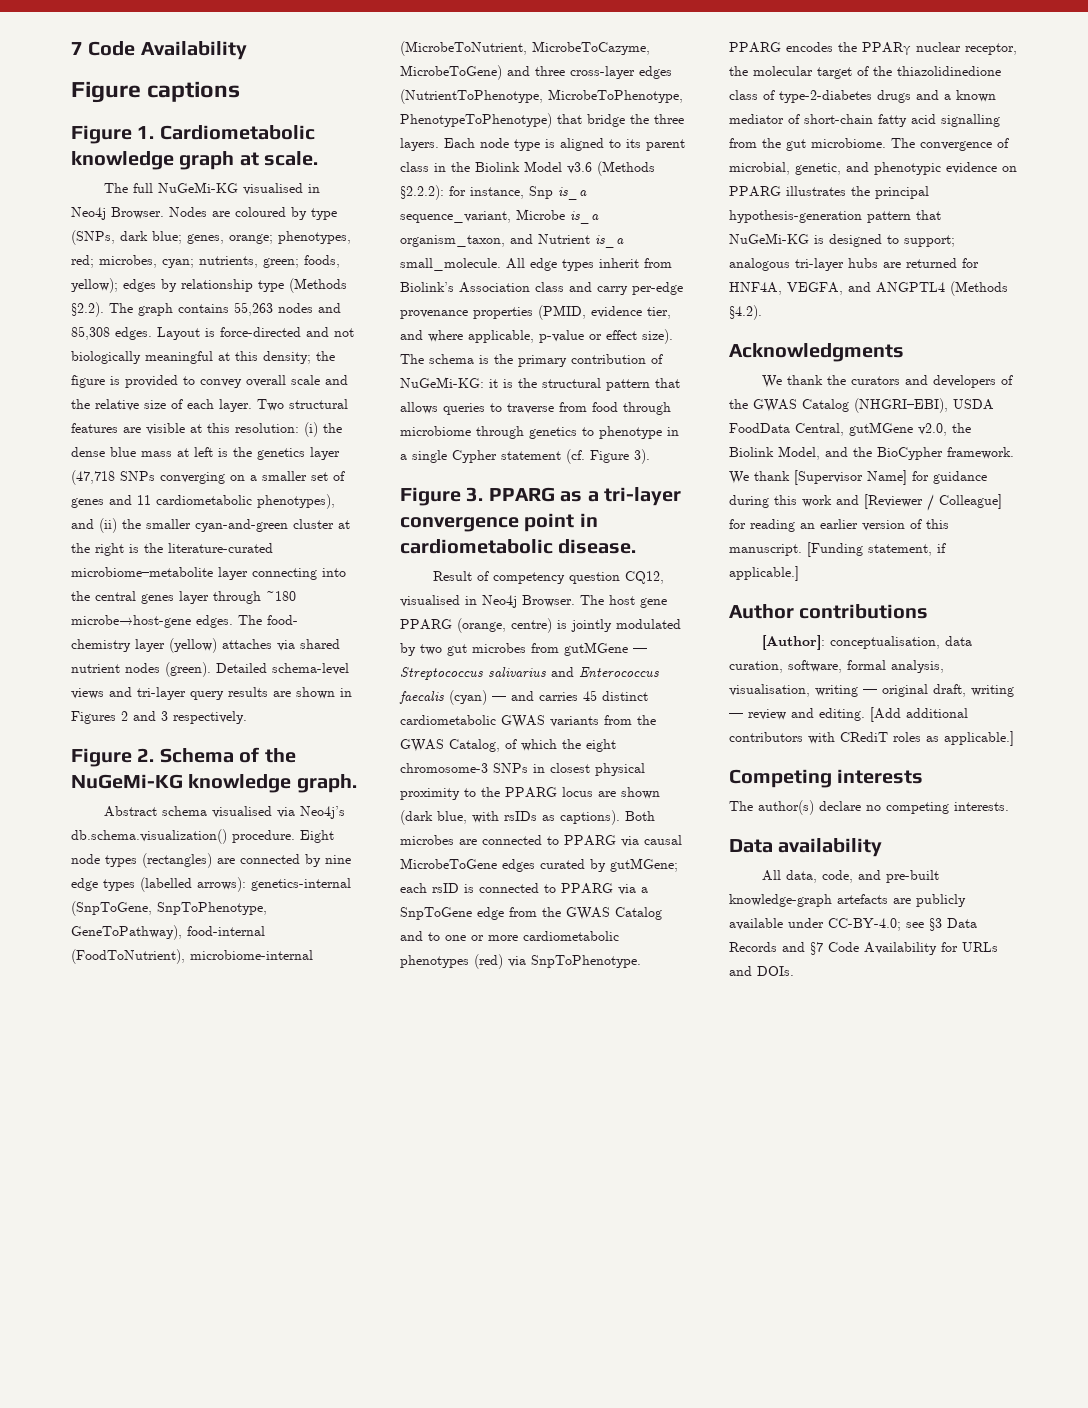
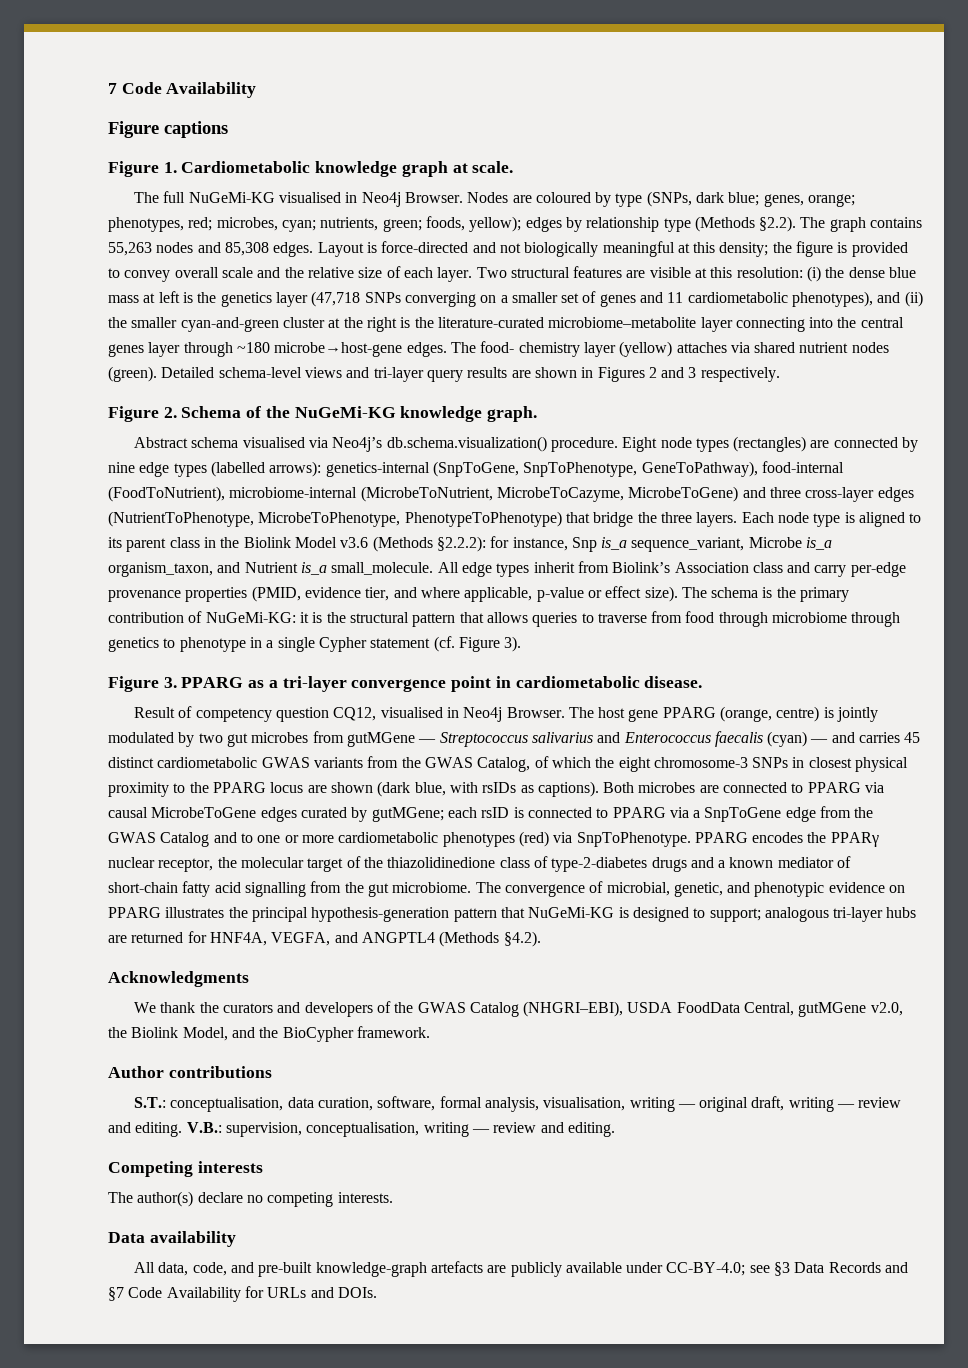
[729,470,987,485] [729,494,1002,511] [729,519,949,532] [729,542,946,557] [729,566,799,581] We thank [Supervisor Name] for guidance during this work and [Reviewer / Colleague] for reading an earlier version of this manuscript. [Funding statement, if applicable.] -> (430, 1032) none
[762,635,826,650] [Author]: -> [133,1097,166,1108] S.T.:
[870,707,968,722] [729,731,1014,746] [Add additional contributors with CRediT roles as applicable.] -> [186,1122,615,1137] V.B.: supervision, conceptualisation, writing — review and editing.

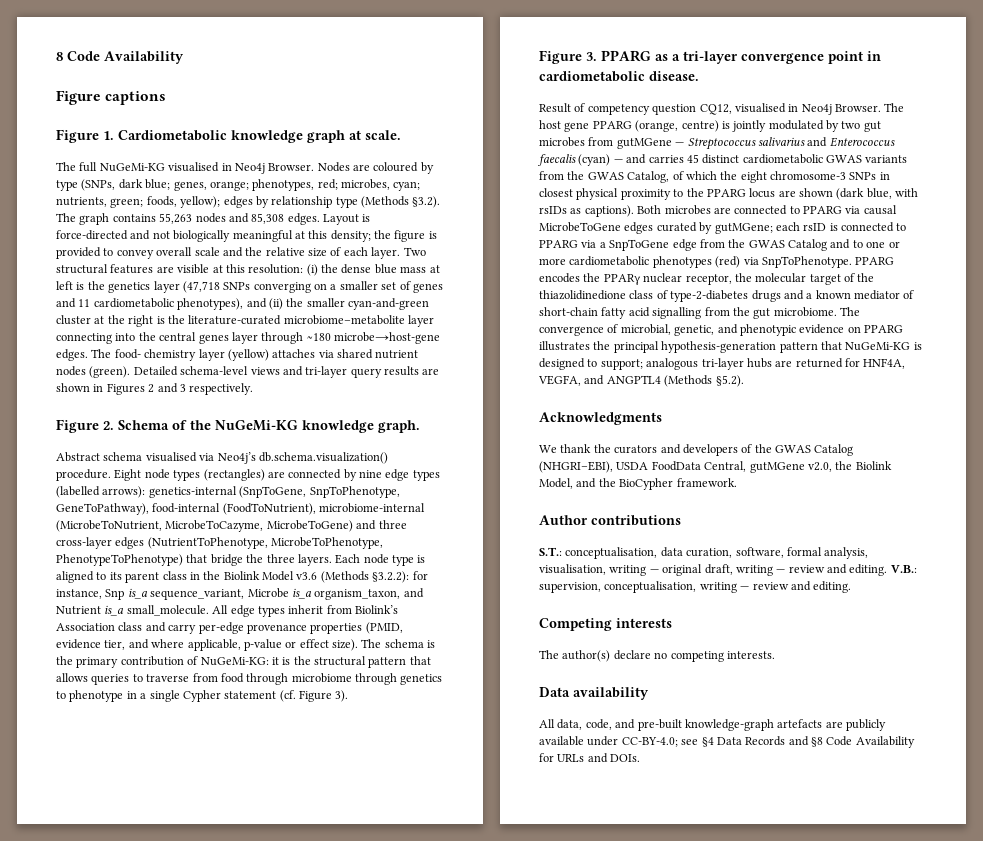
[108,83,117,94] 7 -> [56,52,63,61] 8
[759,216,797,232] §2.2). -> [412,196,441,208] §3.2).
[436,536,486,552] §2.2.2): -> [372,571,410,583] §3.2.2):
[503,931,541,947] §4.2). -> [715,375,744,387] §5.2).
[774,1262,791,1276] §3 -> [701,737,714,747] §4
[108,1287,124,1301] §7 -> [811,737,823,747] §8

